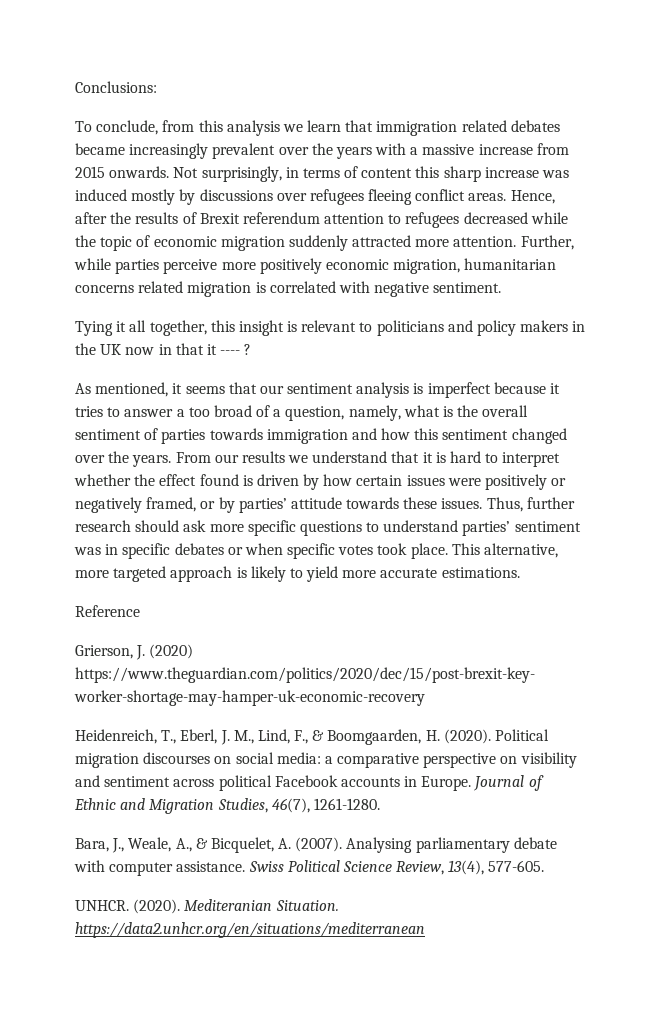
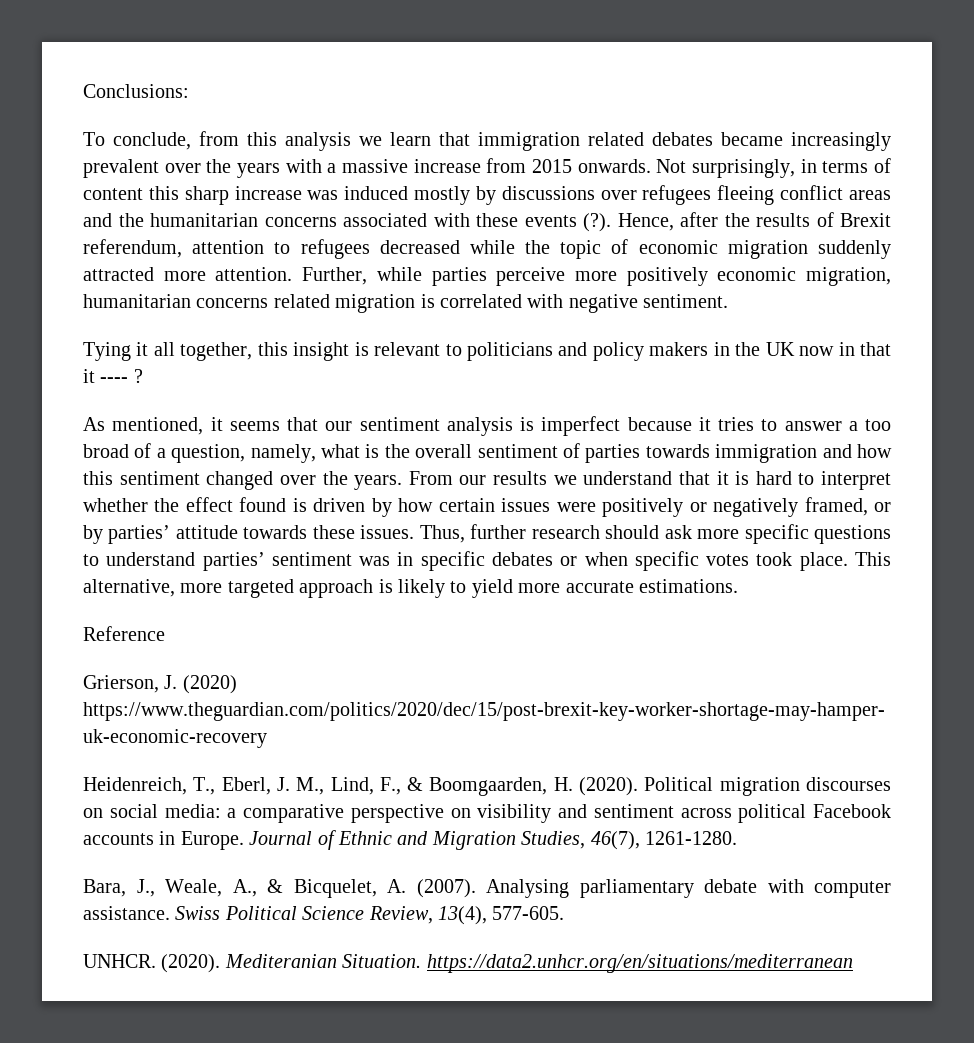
[468,193,507,201] areas. -> [848,190,891,200] [83,213,611,232] areas and the humanitarian concerns associated with these events (?).
[242,212,320,224] referendum -> [83,239,182,258] referendum,

